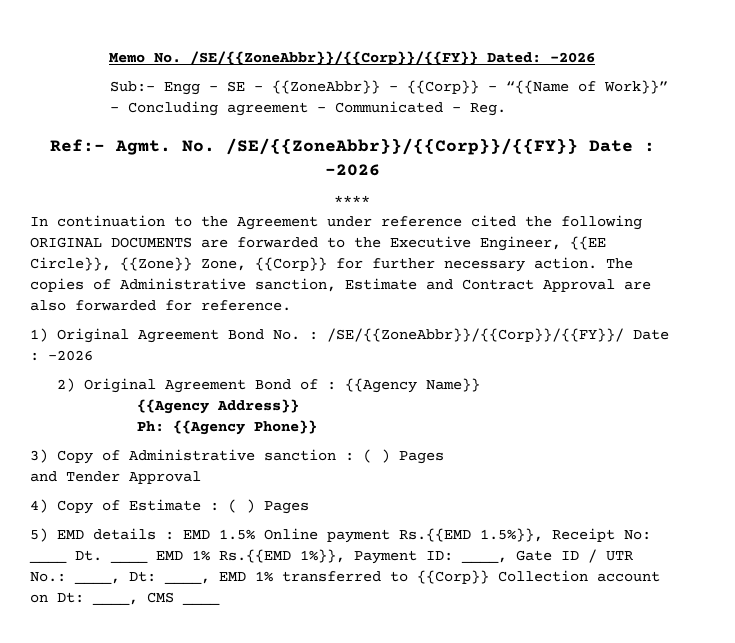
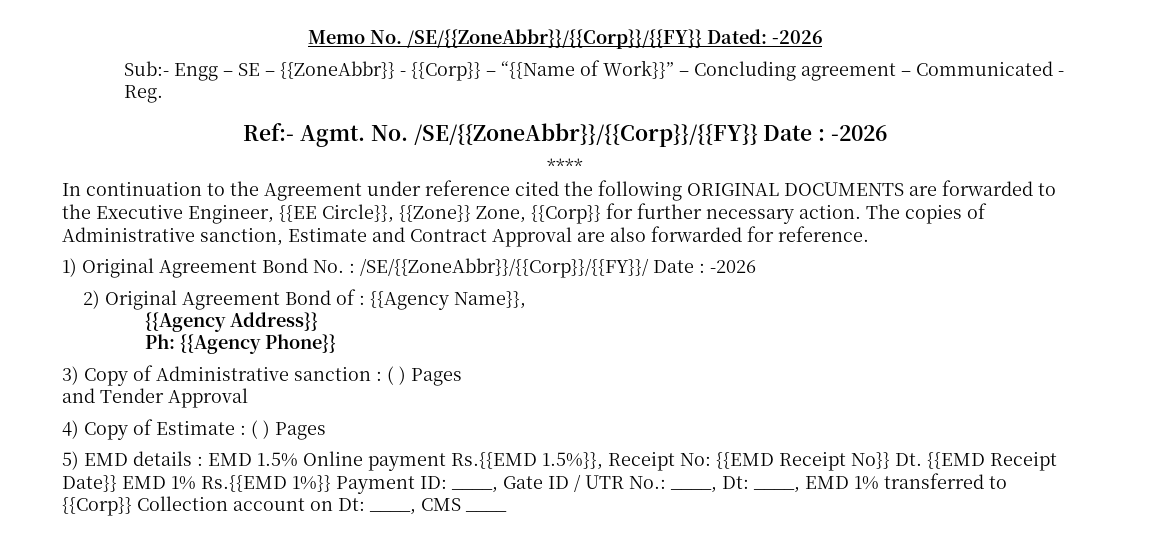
[425,378,480,392] Name}} -> [453,291,526,309] Name}},
[29,550,148,563] ____ Dt. ____ -> [716,451,1057,471] [62,475,117,492] {{EMD Receipt No}} Dt. {{EMD Receipt Date}}
[300,549,345,563] 1%}}, -> [292,475,331,492] 1%}}

